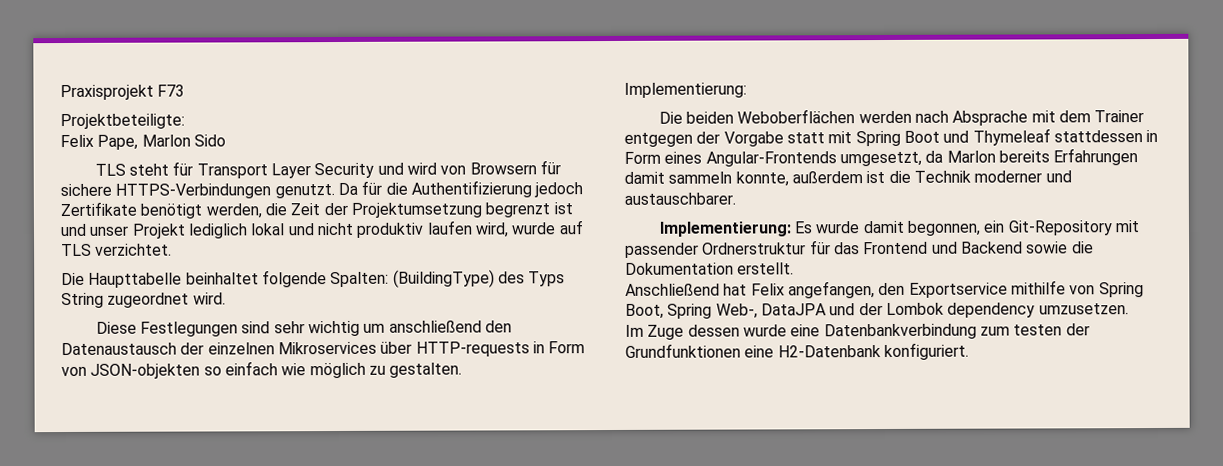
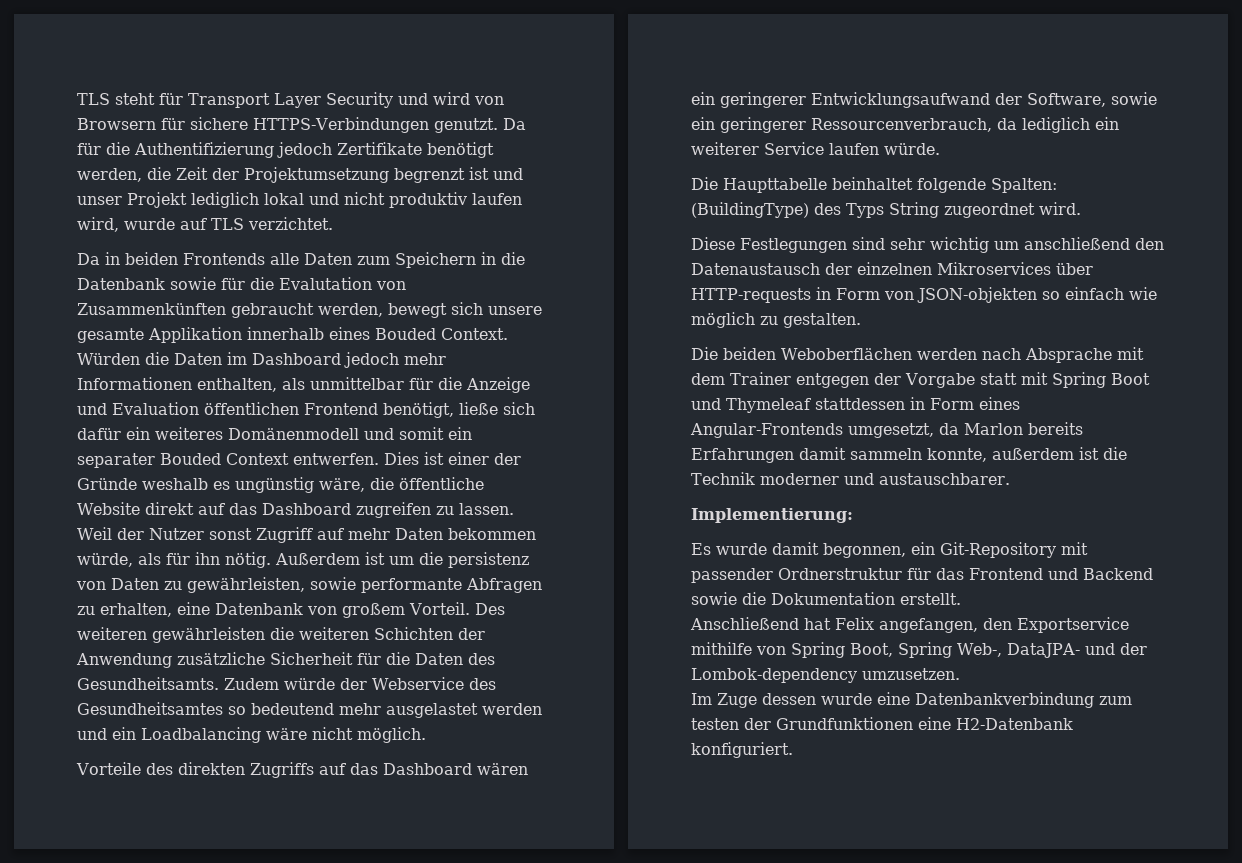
[60,84,186,101] [60,113,185,130] [60,134,226,150] Praxisprojekt F73 // Projektbeteiligte: // Felix Pape, Marlon Sido // -> (77, 99) none
(173, 249) none -> [77,252,525,268] [77,277,406,290] [77,302,542,318] [77,327,508,343] [77,352,446,368] [77,377,530,393] [77,402,535,418] [77,427,472,440] [77,452,521,468] [77,477,484,493] [77,502,514,518] [77,527,536,543] [77,552,529,568] [76,577,542,593] [77,602,505,618] [77,627,485,643] [76,652,495,668] [77,677,496,690] [77,702,542,718] [77,727,426,743] [76,762,528,778] [691,92,1157,108] [691,117,1119,133] [691,142,940,155] // Da in beiden Frontends alle Daten zum Speichern in die Datenbank sowie für die Evalutation von Zusammenkünften gebraucht werden, bewegt sich unsere gesamte Applikation innerhalb eines Bouded Context. Würden die Daten im Dashboard jedoch mehr Informationen enthalten, als unmittelbar für die Anzeige und Evaluation öffentlichen Frontend benötigt, ließe sich dafür ein weiteres Domänenmodell und somit ein separater Bouded Context entwerfen. Dies ist einer der Gründe weshalb es ungünstig wäre, die öffentliche Website direkt auf das Dashboard zugreifen zu lassen. Weil der Nutzer sonst Zugriff auf mehr Daten bekommen würde, als für ihn nötig. Außerdem ist um die persistenz von Daten zu gewährleisten, sowie performante Abfragen zu erhalten, eine Datenbank von großem Vorteil. Des weiteren gewährleisten die weiteren Schichten der Anwendung zusätzliche Sicherheit für die Daten des Gesundheitsamts. Zudem würde der Webservice des Gesundheitsamtes so bedeutend mehr ausgelastet werden und ein Loadbalancing wäre nicht möglich. // Vorteile des direkten Zugriffs auf das Dashboard wären ein geringerer Entwicklungsaufwand der Software, sowie ein geringerer Ressourcenverbrauch, da lediglich ein weiterer Service laufen würde.
[624,82,747,98] // Implementierung: -> (861, 320) none
(792, 229) none -> (853, 515) //
[760,303,827,316] DataJPA -> [1006,643,1080,658] DataJPA-
[885,302,1036,318] Lombok dependency -> [691,668,857,683] Lombok-dependency

